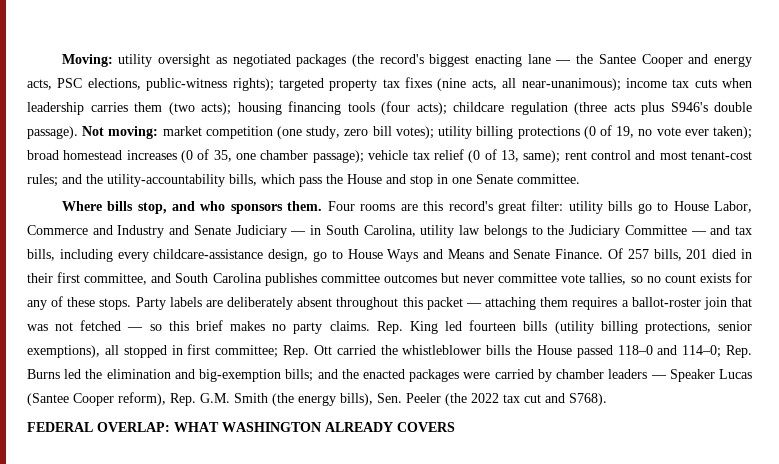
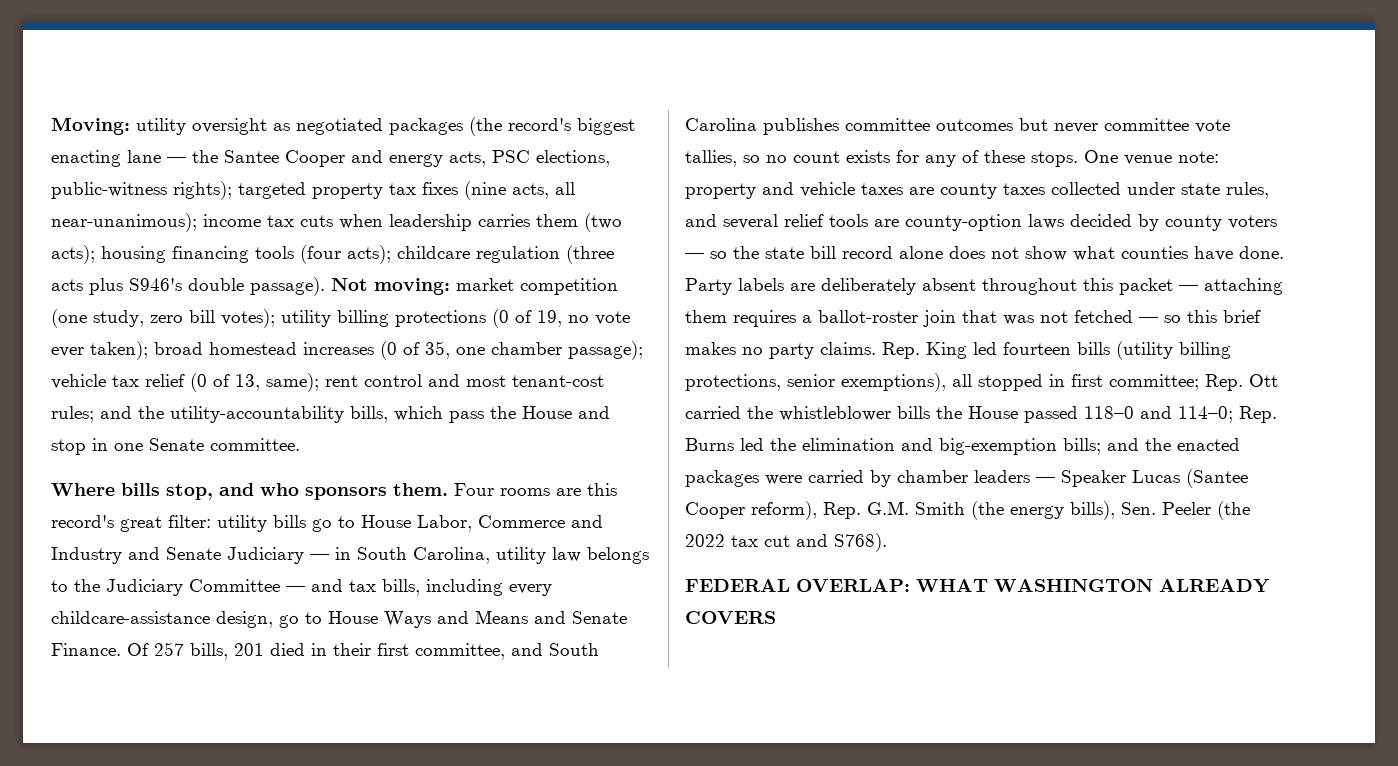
(132, 304) none -> [1084,150,1219,165] [685,182,1269,199] [685,214,1277,231] [685,246,1284,261] One venue note: property and vehicle taxes are county taxes collected under state rules, and several relief tools are county-option laws decided by county voters — so the state bill record alone does not show what counties have done.

